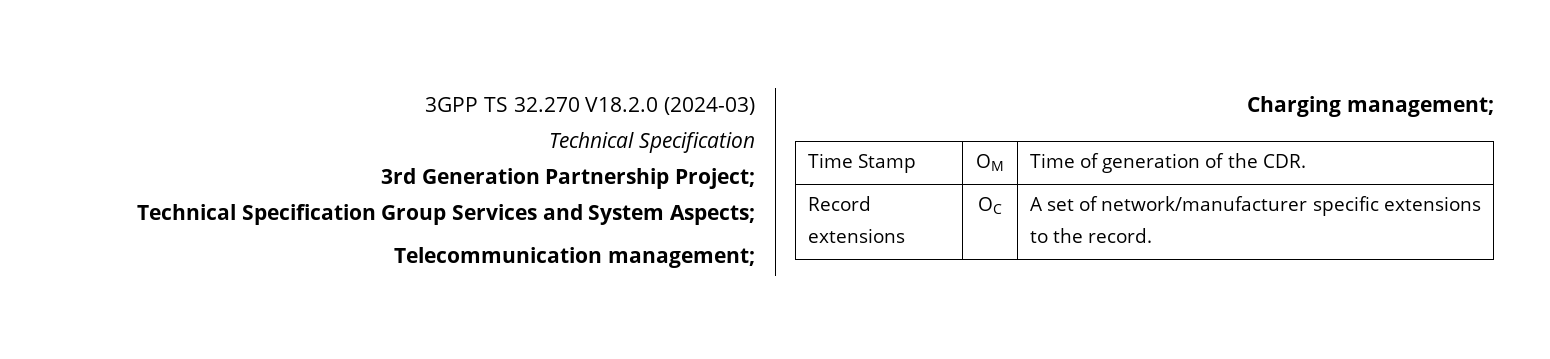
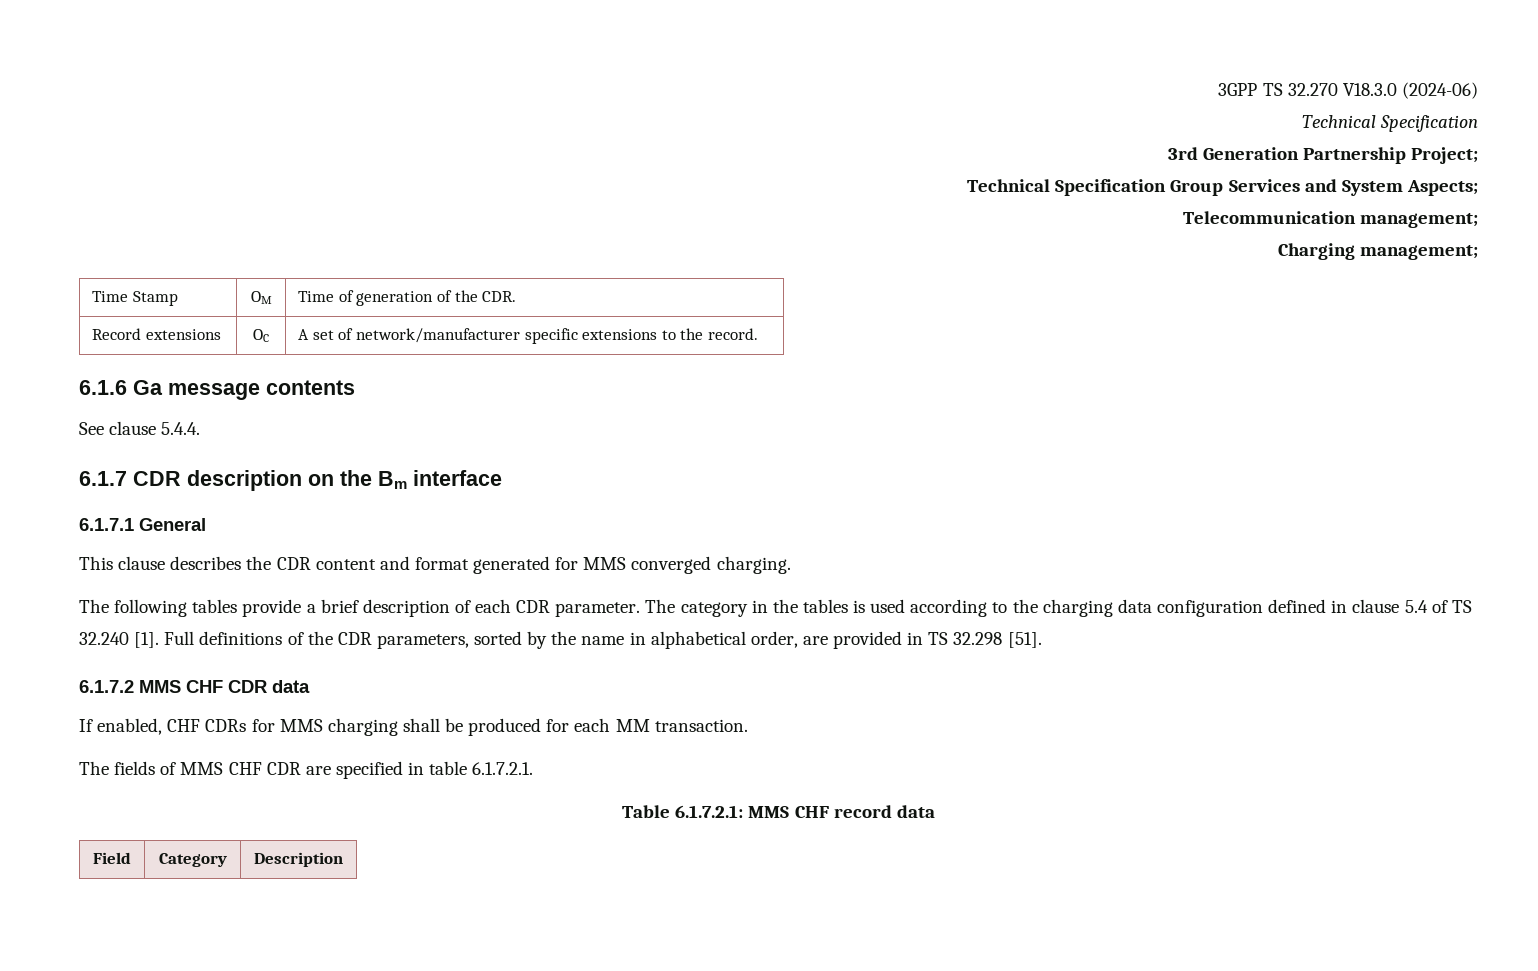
[585,97,755,115] V18.2.0 (2024-03) -> [1342,82,1479,99] V18.3.0 (2024-06)
(1153, 235) none -> [79,380,355,400] [79,421,201,435] [79,470,502,491] [79,518,206,531] [79,556,791,574] [79,599,1472,617] [79,631,1042,649] [79,680,310,693] [79,718,748,736] [79,761,534,779] [622,805,935,818] [93,852,131,864] [158,853,227,867] [254,852,343,867] // 6.1.6 Ga message contents // See clause 5.4.4. // 6.1.7 CDR description on the Bm interface // 6.1.7.1 General // This clause describes the CDR content and format generated for MMS converged charging. // The following tables provide a brief description of each CDR parameter. The category in the tables is used according to the charging data configuration defined in clause 5.4 of TS 32.240 [1]. Full definitions of the CDR parameters, sorted by the name in alphabetical order, are provided in TS 32.298 [51]. // 6.1.7.2 MMS CHF CDR data // If enabled, CHF CDRs for MMS charging shall be produced for each MM transaction. // The fields of MMS CHF CDR are specified in table 6.1.7.2.1. // Table 6.1.7.2.1: MMS CHF record data // Field | Category | Description

